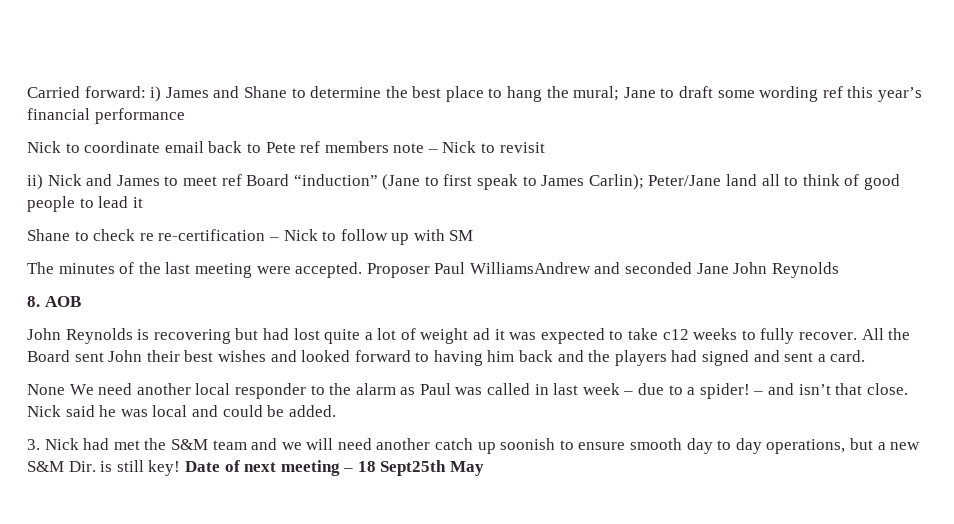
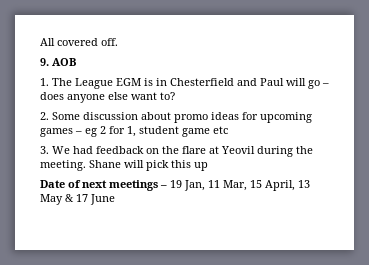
[27,86,922,102] [27,108,185,124] [27,141,545,153] [27,174,900,190] [27,196,143,212] [27,229,474,245] [27,262,839,278] [27,296,81,307] [27,328,911,344] [27,350,866,366] [27,383,908,399] [27,405,336,417] [27,438,921,454] [27,460,485,476] Carried forward: i) James and Shane to determine the best place to hang the mural; Jane to draft some wording ref this year’s financial performance // Nick to coordinate email back to Pete ref members note – Nick to revisit // ii) Nick and James to meet ref Board “induction” (Jane to first speak to James Carlin); Peter/Jane land all to think of good people to lead it // Shane to check re re-certification – Nick to follow up with SM // The minutes of the last meeting were accepted. Proposer Paul WilliamsAndrew and seconded Jane John Reynolds // 8. AOB // John Reynolds is recovering but had lost quite a lot of weight ad it was expected to take c12 weeks to fully recover. All the Board sent John their best wishes and looked forward to having him back and the players had signed and sent a card. // None We need another local responder to the alarm as Paul was called in last week – due to a spider! – and isn’t that close. Nick said he was local and could be added. // 3. Nick had met the S&M team and we will need another catch up soonish to ensure smooth day to day operations, but a new S&M Dir. is still key! Date of next meeting – 18 Sept25th May -> [40,38,118,46] [40,58,76,66] [40,78,329,89] [40,92,175,103] [40,112,312,123] [40,126,228,137] [40,146,313,157] [40,160,208,171] [40,180,310,191] [40,194,115,205] All covered off. // 9. AOB // 1. The League EGM is in Chesterfield and Paul will go – does anyone else want to? // 2. Some discussion about promo ideas for upcoming games – eg 2 for 1, student game etc // 3. We had feedback on the flare at Yeovil during the meeting. Shane will pick this up // Date of next meetings – 19 Jan, 11 Mar, 15 April, 13 May & 17 June

